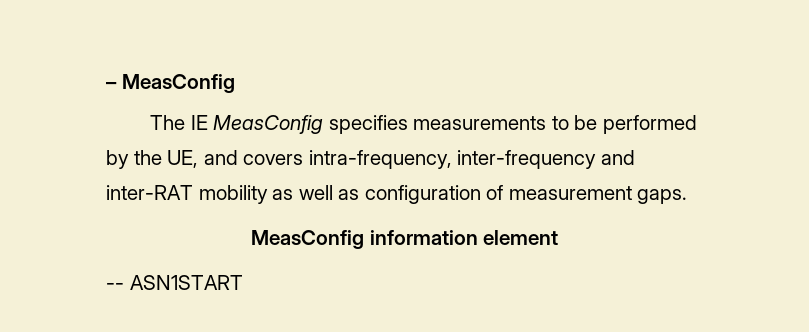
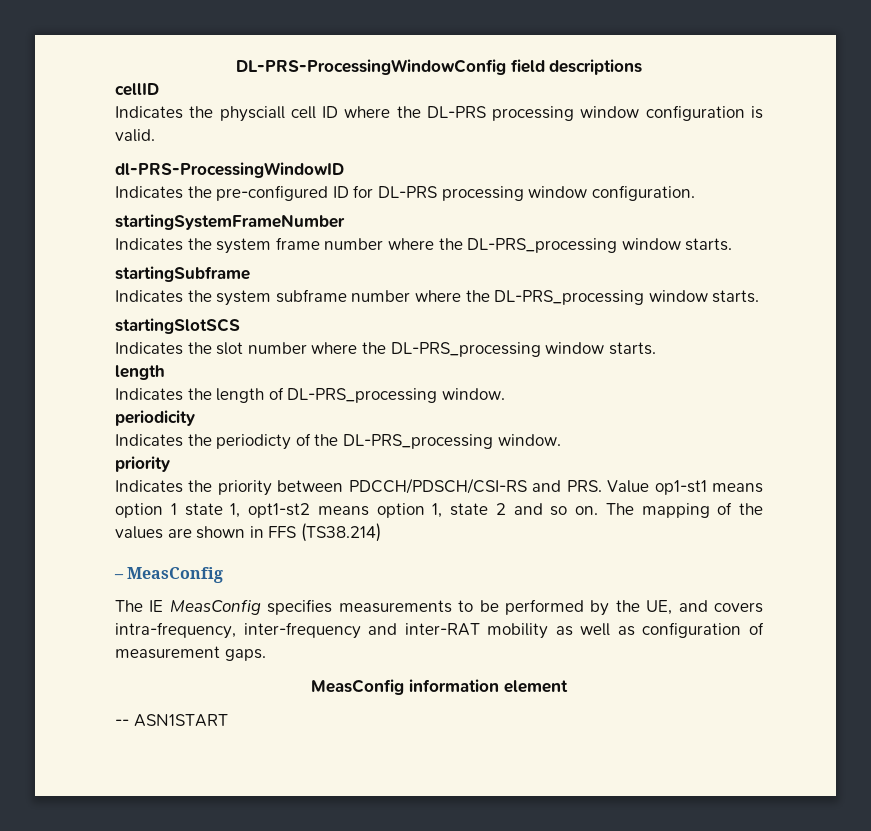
(106, 85) none -> [235,59,643,75] [115,83,159,96] [115,105,763,122] [115,129,155,142] [115,162,344,178] [115,185,695,201] [115,214,345,230] [115,237,733,254] [115,266,250,282] [115,289,760,306] [115,318,240,334] [115,342,656,357] [115,365,165,380] [115,387,505,403] [115,410,195,426] [115,433,561,450] [115,456,170,472] [115,478,763,496] [115,502,763,518] [115,523,381,542] DL-PRS-ProcessingWindowConfig field descriptions // cellID // Indicates the physciall cell ID where the DL-PRS processing window configuration is valid. // dl-PRS-ProcessingWindowID // Indicates the pre-configured ID for DL-PRS processing window configuration. // startingSystemFrameNumber // Indicates the system frame number where the DL-PRS_processing window starts. // startingSubframe // Indicates the system subframe number where the DL-PRS_processing window starts. // startingSlotSCS // Indicates the slot number where the DL-PRS_processing window starts. // length // Indicates the length of DL-PRS_processing window. // periodicity // Indicates the periodicty of the DL-PRS_processing window. // priority // Indicates the priority between PDCCH/PDSCH/CSI-RS and PRS. Value op1-st1 means option 1 state 1, opt1-st2 means option 1, state 2 and so on. The mapping of the values are shown in FFS (TS38.214) //

